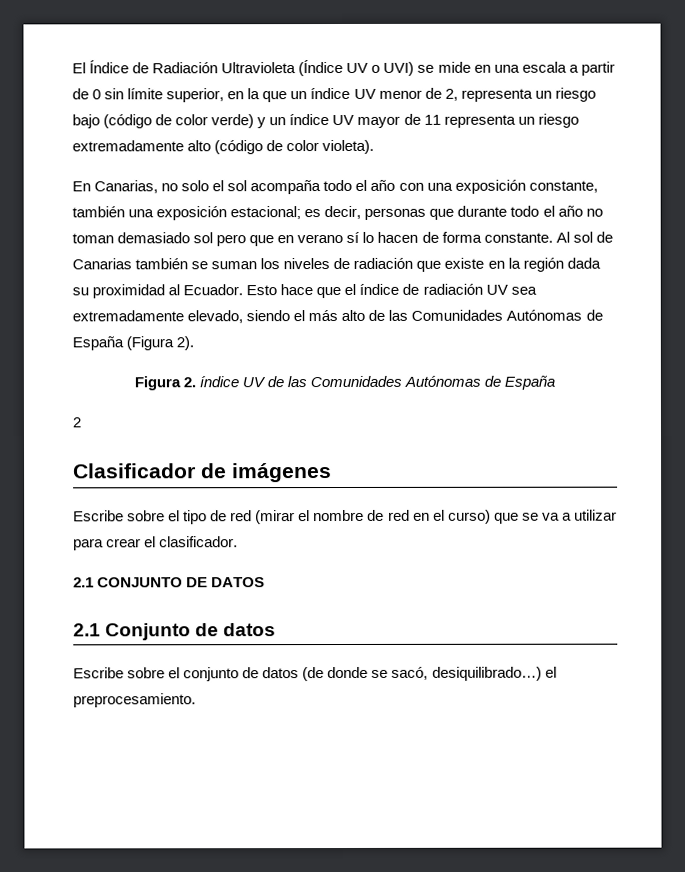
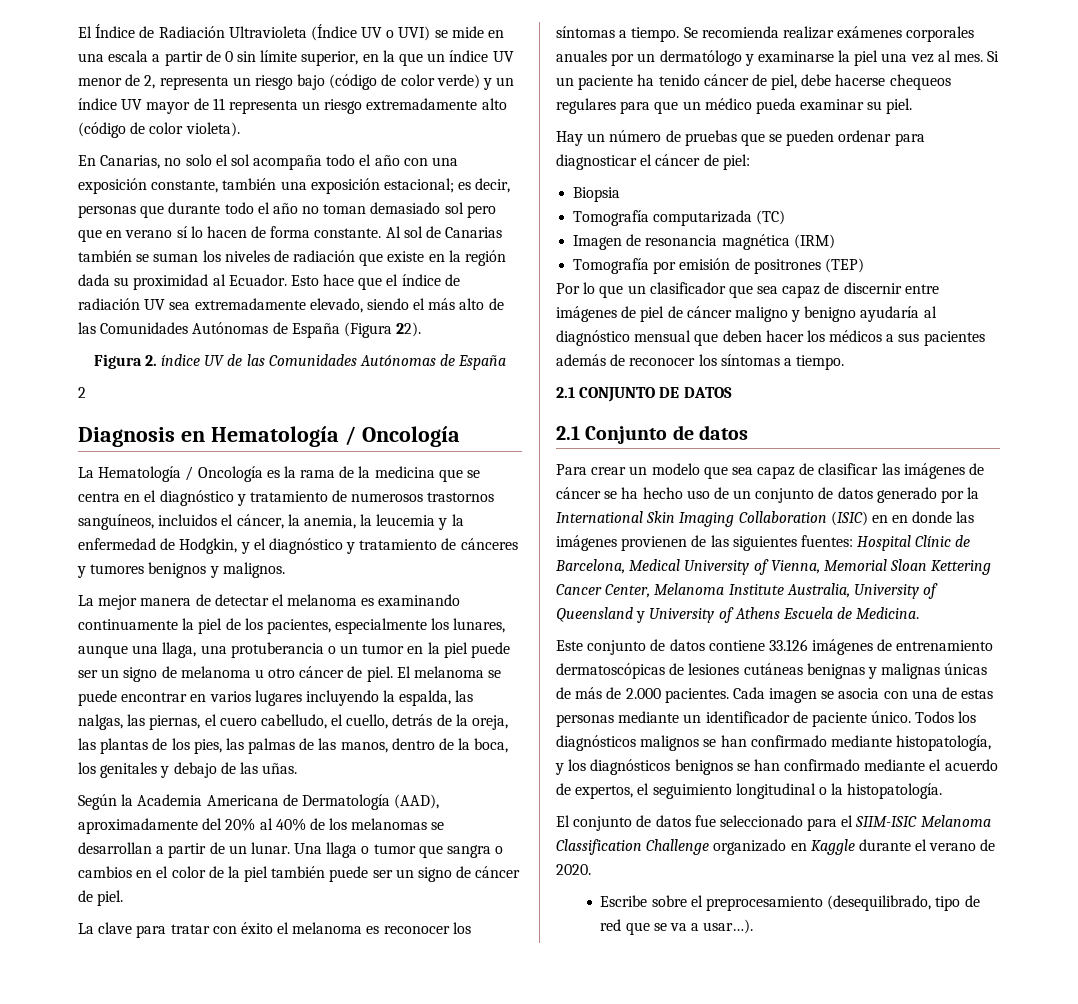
[176,336,195,351] 2). -> [396,322,422,337] 22).
[73,463,332,483] [73,509,617,525] [73,536,239,551] Clasificador de imágenes // Escribe sobre el tipo de red (mirar el nombre de red en el curso) que se va a utilizar para crear el clasificador. -> [78,426,460,447] [78,466,481,482] [78,490,495,506] [78,514,464,530] [78,538,518,554] [77,562,285,578] [78,594,461,610] [78,618,506,634] [78,642,511,658] [78,666,502,682] [78,690,474,706] [78,714,509,730] [78,738,509,754] [78,762,298,778] [78,794,440,810] [78,818,445,834] [78,842,504,858] [78,866,521,882] [78,890,124,906] [78,922,471,938] [556,26,975,42] [556,50,1000,66] [556,74,951,90] [556,98,913,114] [556,130,925,146] [556,154,750,170] [573,187,621,202] [573,210,786,226] [573,234,835,250] [573,258,864,274] [556,282,939,298] [556,306,937,322] [556,330,985,346] [556,354,845,370] Diagnosis en Hematología / Oncología // La Hematología / Oncología es la rama de la medicina que se centra en el diagnóstico y tratamiento de numerosos trastornos sanguíneos, incluidos el cáncer, la anemia, la leucemia y la enfermedad de Hodgkin, y el diagnóstico y tratamiento de cánceres y tumores benignos y malignos. // La mejor manera de detectar el melanoma es examinando continuamente la piel de los pacientes, especialmente los lunares, aunque una llaga, una protuberancia o un tumor en la piel puede ser un signo de melanoma u otro cáncer de piel. El melanoma se puede encontrar en varios lugares incluyendo la espalda, las nalgas, las piernas, el cuero cabelludo, el cuello, detrás de la oreja, las plantas de los pies, las palmas de las manos, dentro de la boca, los genitales y debajo de las uñas. // Según la Academia Americana de Dermatología (AAD), aproximadamente del 20% al 40% de los melanomas se desarrollan a partir de un lunar. Una llaga o tumor que sangra o cambios en el color de la piel también puede ser un signo de cáncer de piel. // La clave para tratar con éxito el melanoma es reconocer los síntomas a tiempo. Se recomienda realizar exámenes corporales anuales por un dermatólogo y examinarse la piel una vez al mes. Si un paciente ha tenido cáncer de piel, debe hacerse chequeos regulares para que un médico pueda examinar su piel. // Hay un número de pruebas que se pueden ordenar para diagnosticar el cáncer de piel: // Biopsia // Tomografía computarizada (TC) // Imagen de resonancia magnética (IRM) // Tomografía por emisión de positrones (TEP) // Por lo que un clasificador que sea capaz de discernir entre imágenes de piel de cáncer maligno y benigno ayudaría al diagnóstico mensual que deben hacer los médicos a sus pacientes además de reconocer los síntomas a tiempo.
[73,666,557,682] [73,693,196,708] Escribe sobre el conjunto de datos (de donde se sacó, desiquilibrado…) el preprocesamiento. -> [556,463,985,479] [556,487,980,503] [556,511,975,527] [556,535,971,551] [555,559,992,575] [556,583,939,599] [556,607,920,623] [556,639,994,655] [556,663,988,679] [556,687,994,703] [556,711,977,727] [556,735,992,751] [555,759,998,775] [556,783,943,799] [556,815,991,831] [556,839,996,855] [556,864,591,875] [600,895,980,911] [600,919,754,935] Para crear un modelo que sea capaz de clasificar las imágenes de cáncer se ha hecho uso de un conjunto de datos generado por la International Skin Imaging Collaboration (ISIC) en en donde las imágenes provienen de las siguientes fuentes: Hospital Clínic de Barcelona, Medical University of Vienna, Memorial Sloan Kettering Cancer Center, Melanoma Institute Australia, University of Queensland y University of Athens Escuela de Medicina. // Este conjunto de datos contiene 33.126 imágenes de entrenamiento dermatoscópicas de lesiones cutáneas benignas y malignas únicas de más de 2.000 pacientes. Cada imagen se asocia con una de estas personas mediante un identificador de paciente único. Todos los diagnósticos malignos se han confirmado mediante histopatología, y los diagnósticos benignos se han confirmado mediante el acuerdo de expertos, el seguimiento longitudinal o la histopatología. // El conjunto de datos fue seleccionado para el SIIM-ISIC Melanoma Classification Challenge organizado en Kaggle durante el verano de 2020. // Escribe sobre el preprocesamiento (desequilibrado, tipo de red que se va a usar…).

